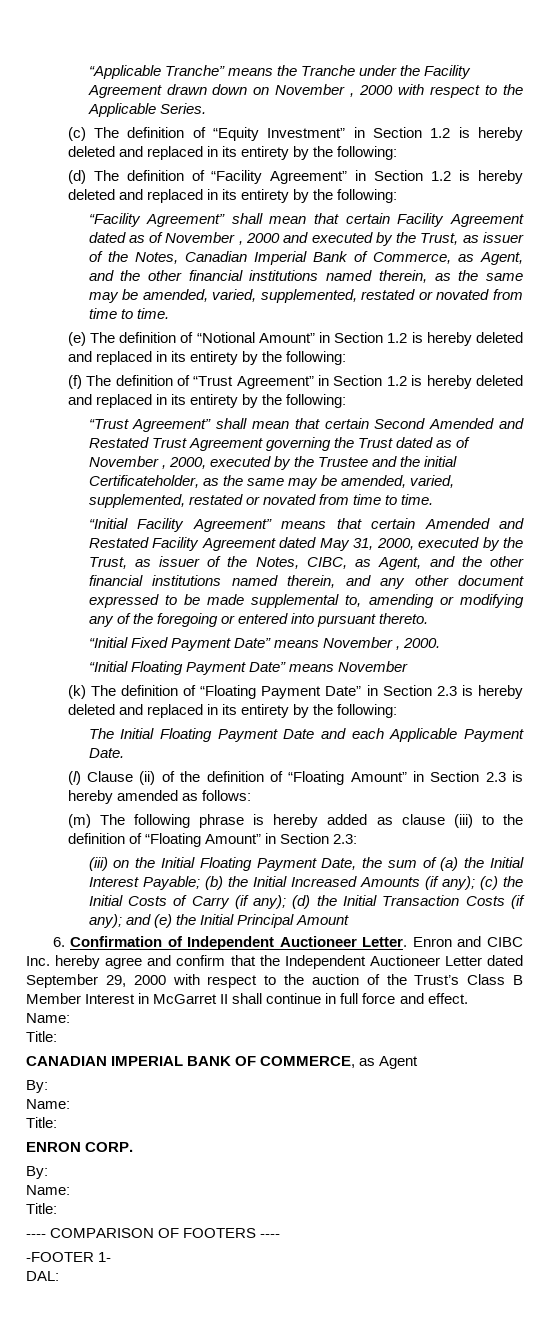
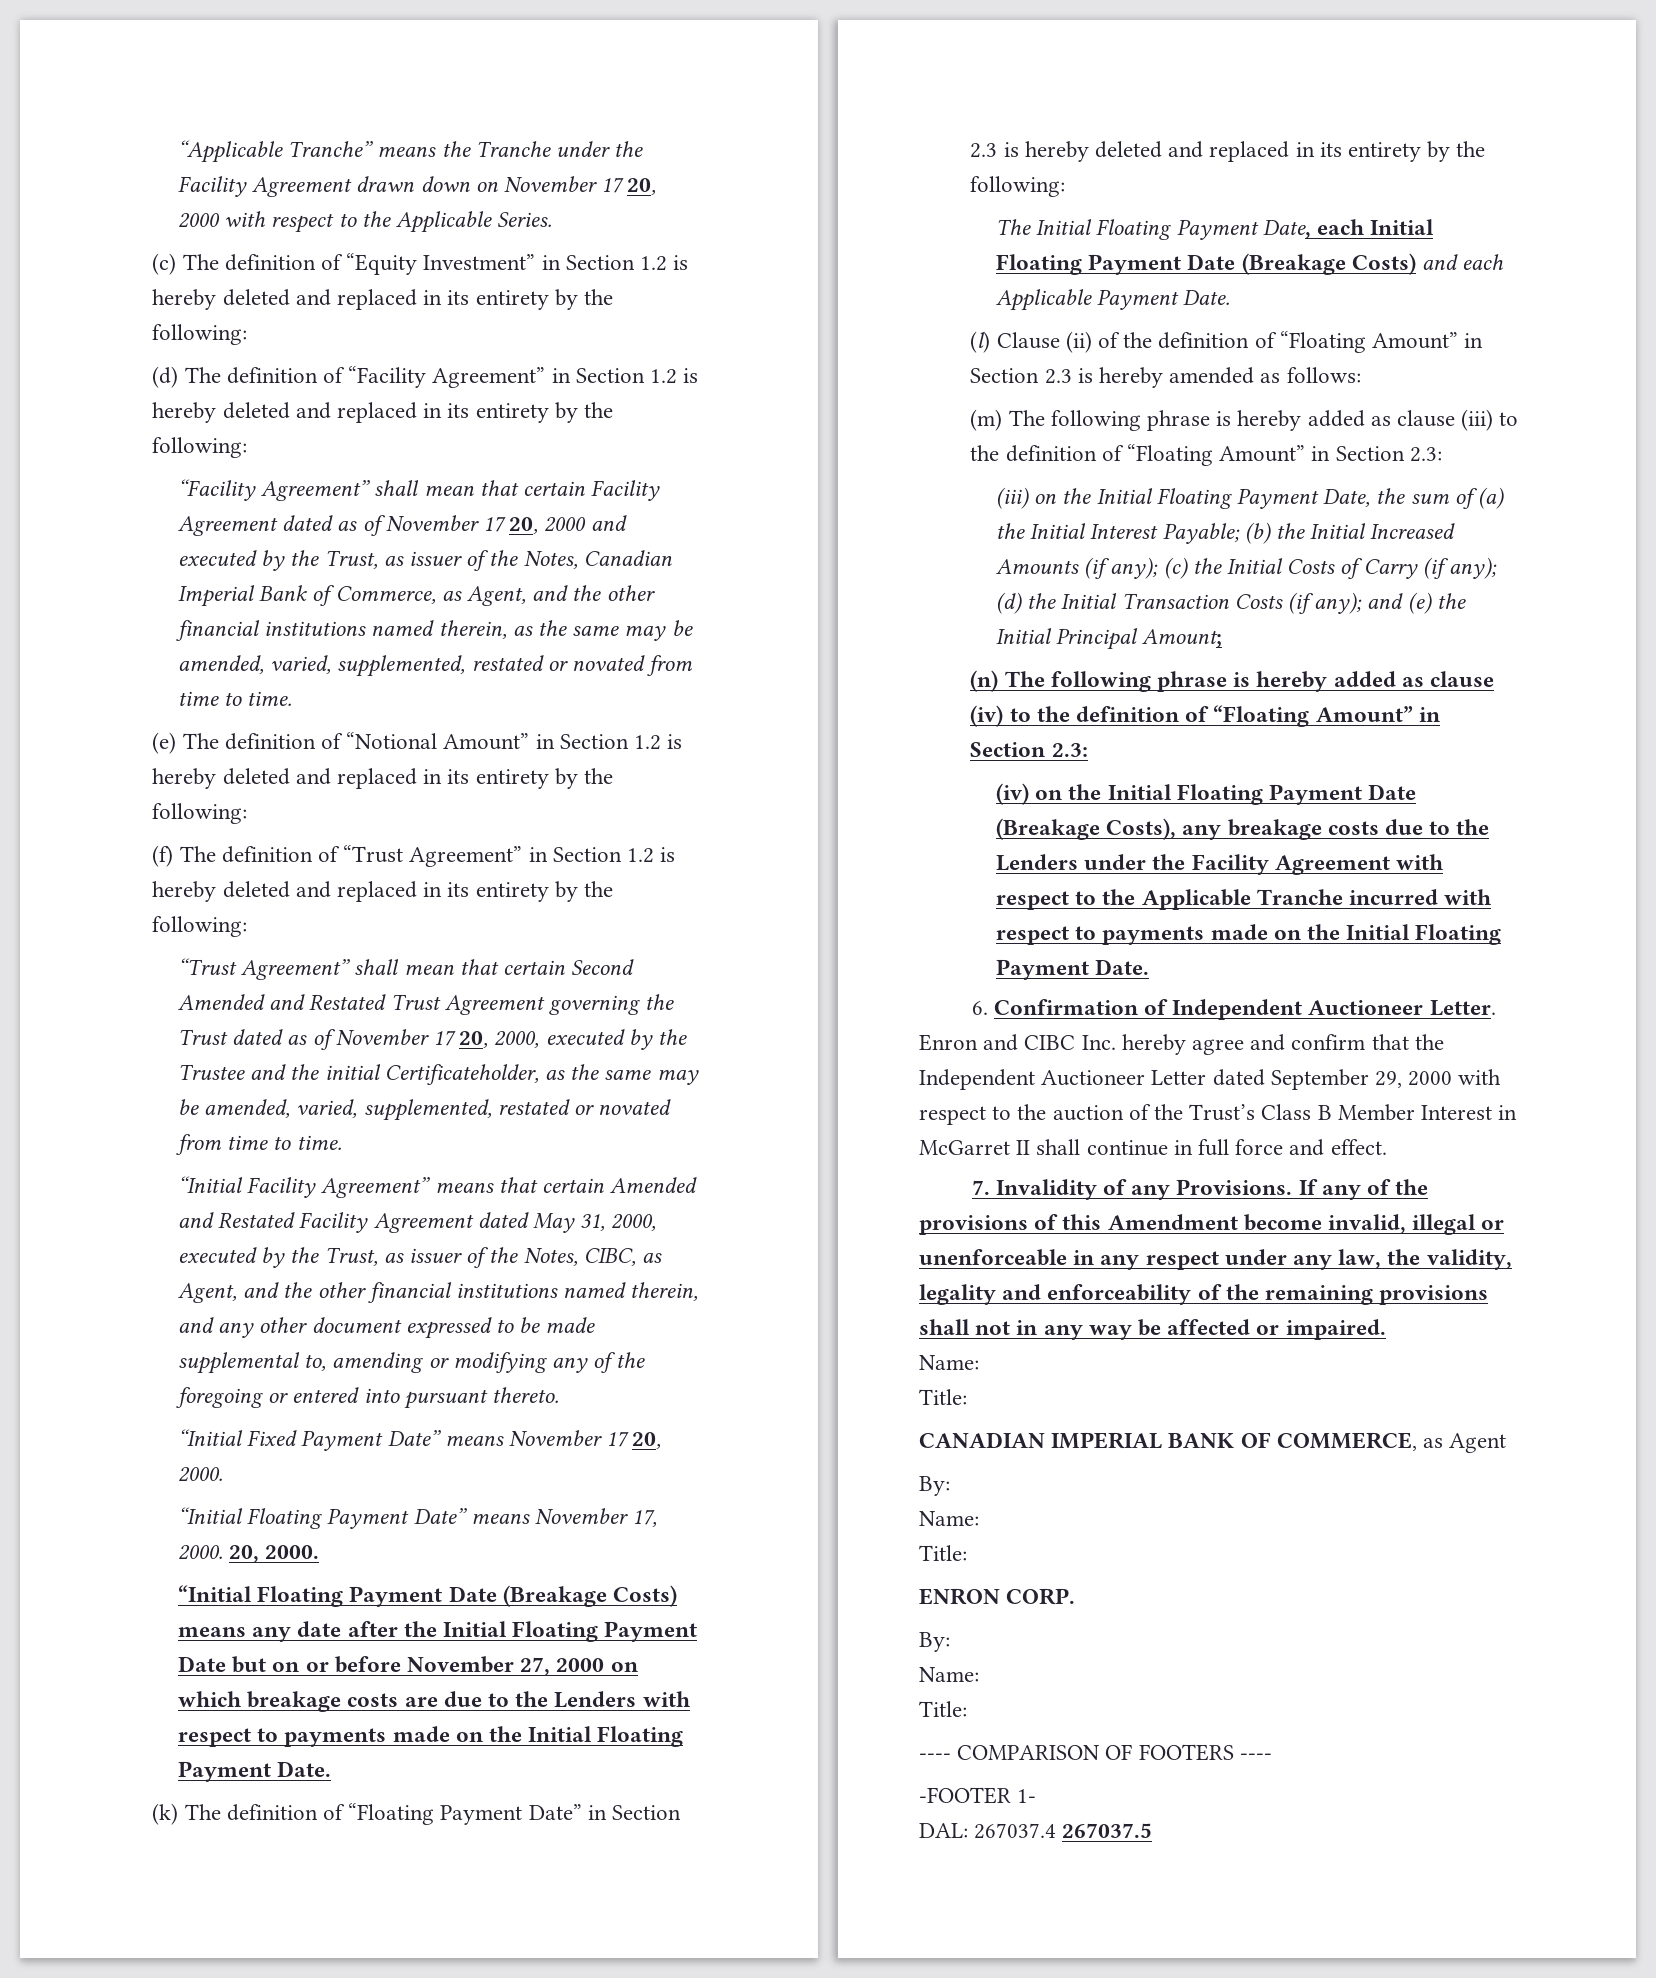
[350,93,355,97] , -> [601,177,657,195] 17 20,
[238,241,243,245] , -> [483,516,539,534] 17 20,
[161,465,166,469] , -> [433,1030,489,1048] 17 20,
[395,646,400,650] , -> [606,1431,662,1449] 17 20,
(408, 666) none -> [632,1509,658,1527] [178,1545,320,1563] [178,1585,678,1607] [178,1621,698,1642] [178,1656,638,1676] [178,1691,691,1712] [178,1726,684,1747] [178,1761,332,1782] 17, 2000. 20, 2000. // “Initial Floating Payment Date (Breakage Costs) means any date after the Initial Floating Payment Date but on or before November 27, 2000 on which breakage costs are due to the Lenders with respect to payments made on the Initial Floating Payment Date.
[283,729,315,739] Date -> [1262,219,1435,239] [996,253,1416,275] Date, each Initial Floating Payment Date (Breakage Costs)
[295,915,349,925] Amount -> [1142,629,1223,648] [970,670,1495,692] [970,705,1440,727] [970,742,1088,757] [996,783,1417,805] [996,818,1490,840] [996,854,1445,875] [996,889,1493,910] [996,924,1502,945] [996,959,1150,980] Amount; // (n) The following phrase is hereby added as clause (iv) to the definition of “Floating Amount” in Section 2.3: // (iv) on the Initial Floating Payment Date (Breakage Costs), any breakage costs due to the Lenders under the Facility Agreement with respect to the Applicable Tranche incurred with respect to payments made on the Initial Floating Payment Date.
(468, 998) none -> [971,1179,1429,1200] [919,1214,1505,1235] [919,1249,1512,1270] [919,1284,1489,1305] [919,1319,1386,1340] // 7. Invalidity of any Provisions. If any of the provisions of this Amendment become invalid, illegal or unenforceable in any respect under any law, the validity, legality and enforceability of the remaining provisions shall not in any way be affected or impaired.
(59, 1276) none -> [974,1823,1153,1839] 267037.4 267037.5

